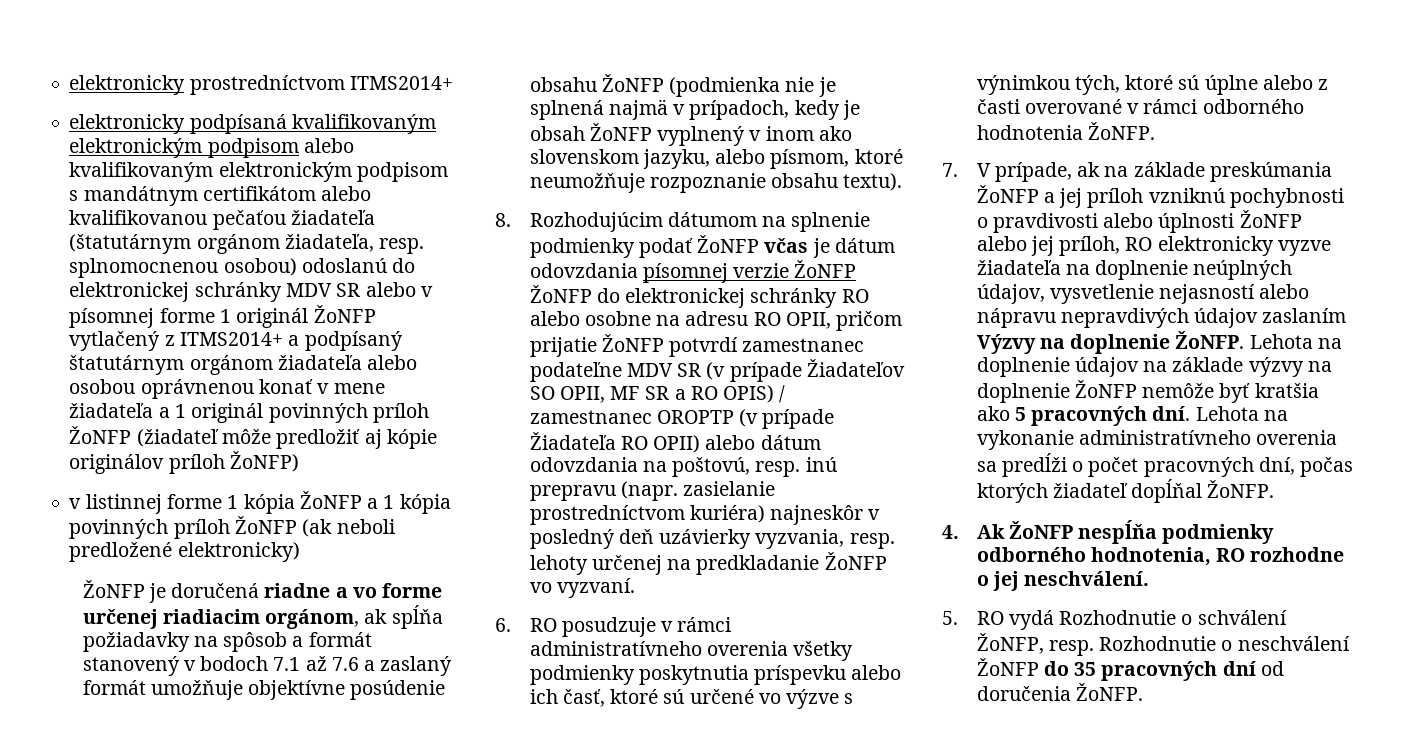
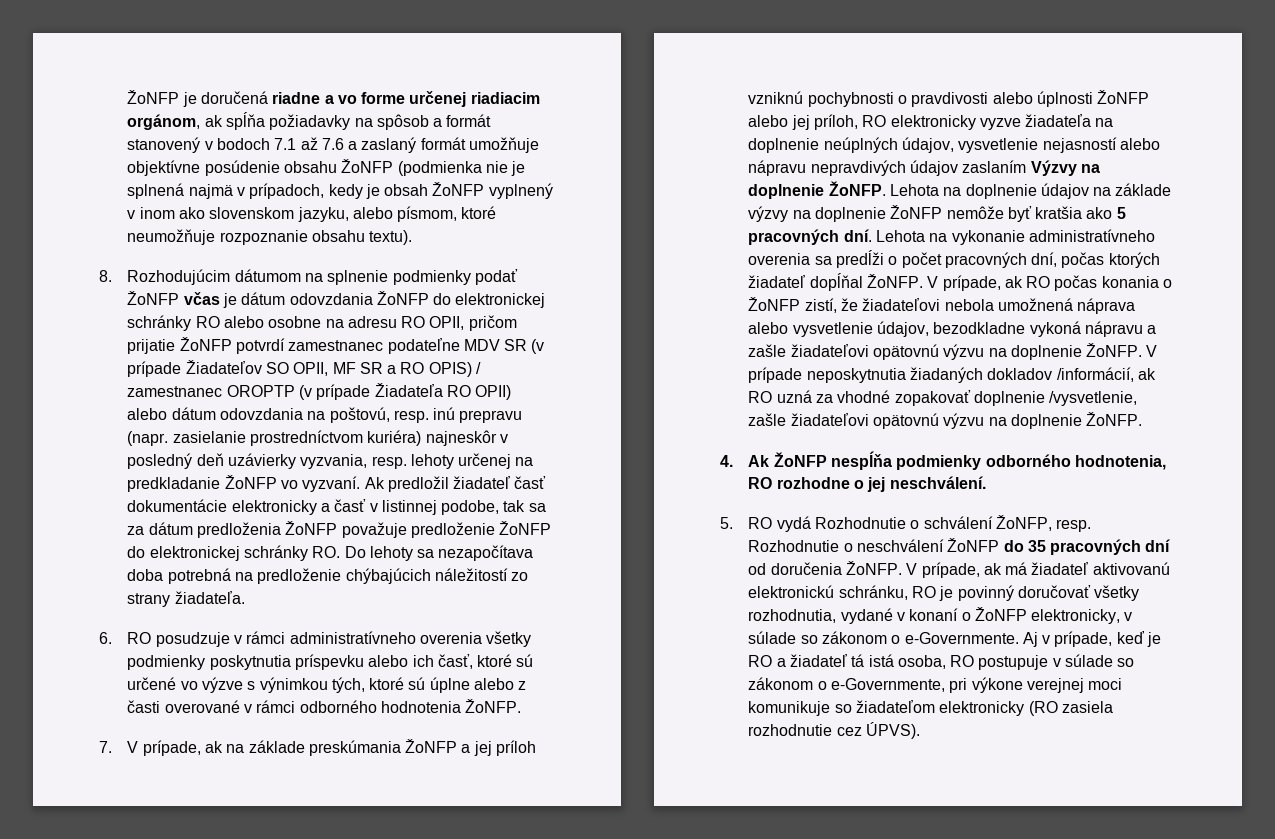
[69,75,453,95] [69,114,436,134] [69,138,354,158] [69,162,448,182] [69,186,372,206] [69,210,375,230] [69,234,425,254] [69,258,416,278] [69,282,433,302] [69,305,376,328] [69,331,403,351] [69,355,418,375] [69,379,385,399] [69,403,429,423] [69,426,437,449] [69,451,299,474] [69,491,451,514] [69,516,395,539] [69,542,300,562] elektronicky prostredníctvom ITMS2014+ // elektronicky podpísaná kvalifikovaným elektronickým podpisom alebo kvalifikovaným elektronickým podpisom s mandátnym certifikátom alebo kvalifikovanou pečaťou žiadateľa (štatutárnym orgánom žiadateľa, resp. splnomocnenou osobou) odoslanú do elektronickej schránky MDV SR alebo v písomnej forme 1 originál ŽoNFP vytlačený z ITMS2014+ a podpísaný štatutárnym orgánom žiadateľa alebo osobou oprávnenou konať v mene žiadateľa a 1 originál povinných príloh ŽoNFP (žiadateľ môže predložiť aj kópie originálov príloh ŽoNFP) // v listinnej forme 1 kópia ŽoNFP a 1 kópia povinných príloh ŽoNFP (ak neboli predložené elektronicky) // -> (127, 97) none
[642,260,857,283] písomnej verzie ŽoNFP -> (373, 299) none
(635, 588) none -> [364,476,547,492] [127,499,546,515] [127,521,552,538] [127,545,534,561] [127,568,529,584] [127,591,245,607] Ak predložil žiadateľ časť dokumentácie elektronicky a časť v listinnej podobe, tak sa za dátum predloženia ŽoNFP považuje predloženie ŽoNFP do elektronickej schránky RO. Do lehoty sa nezapočítava doba potrebná na predloženie chýbajúcich náležitostí zo strany žiadateľa.
(1275, 489) none -> [927,275,1173,291] [748,297,1136,314] [748,321,1157,337] [748,343,1158,360] [748,367,1156,383] [748,390,1138,406] [748,412,1143,429] V prípade, ak RO počas konania o ŽoNFP zistí, že žiadateľovi nebola umožnená náprava alebo vysvetlenie údajov, bezodkladne vykoná nápravu a zašle žiadateľovi opätovnú výzvu na doplnenie ŽoNFP. V prípade neposkytnutia žiadaných dokladov /informácií, ak RO uzná za vhodné zopakovať doplnenie /vysvetlenie, zašle žiadateľovi opätovnú výzvu na doplnenie ŽoNFP.
(1143, 692) none -> [906,562,1170,578] [748,585,1140,601] [748,607,1133,624] [748,631,1162,647] [748,654,1135,670] [748,677,1123,693] [748,700,1113,716] [748,722,920,739] V prípade, ak má žiadateľ aktivovanú elektronickú schránku, RO je povinný doručovať všetky rozhodnutia, vydané v konaní o ŽoNFP elektronicky, v súlade so zákonom o e-Governmente. Aj v prípade, keď je RO a žiadateľ tá istá osoba, RO postupuje v súlade so zákonom o e-Governmente, pri výkone verejnej moci komunikuje so žiadateľom elektronicky (RO zasiela rozhodnutie cez ÚPVS).

